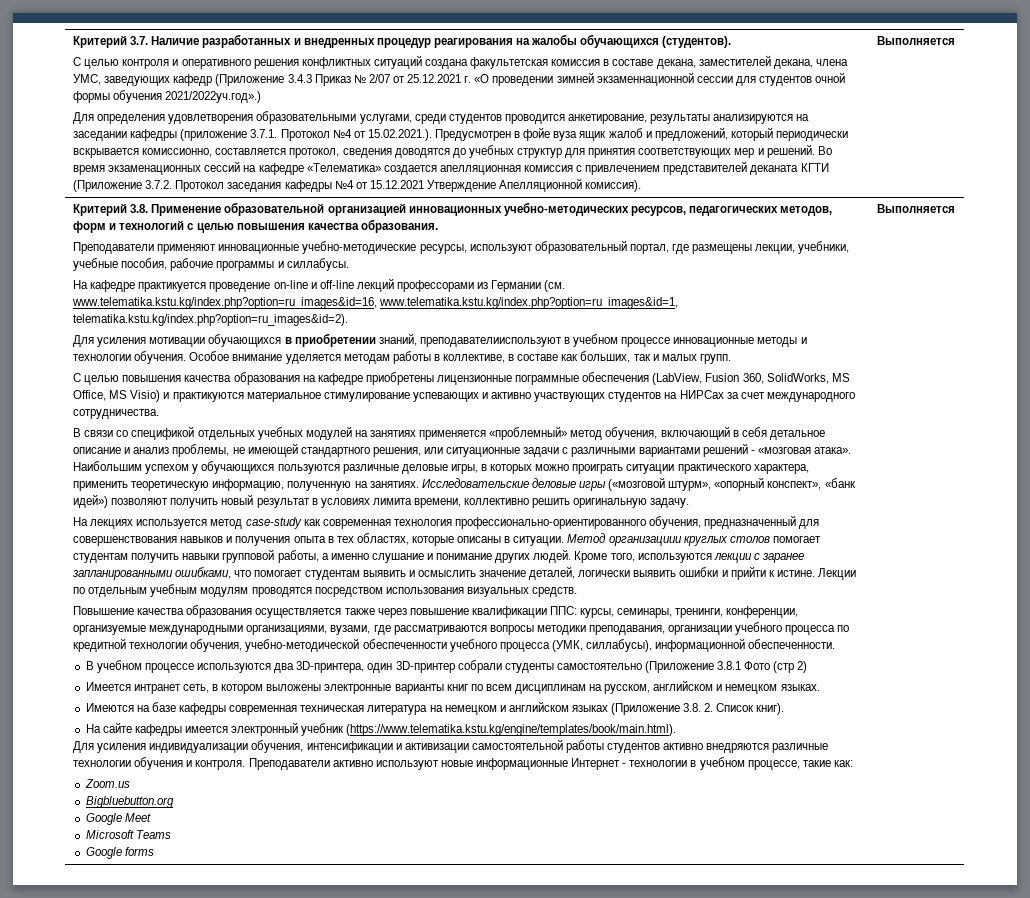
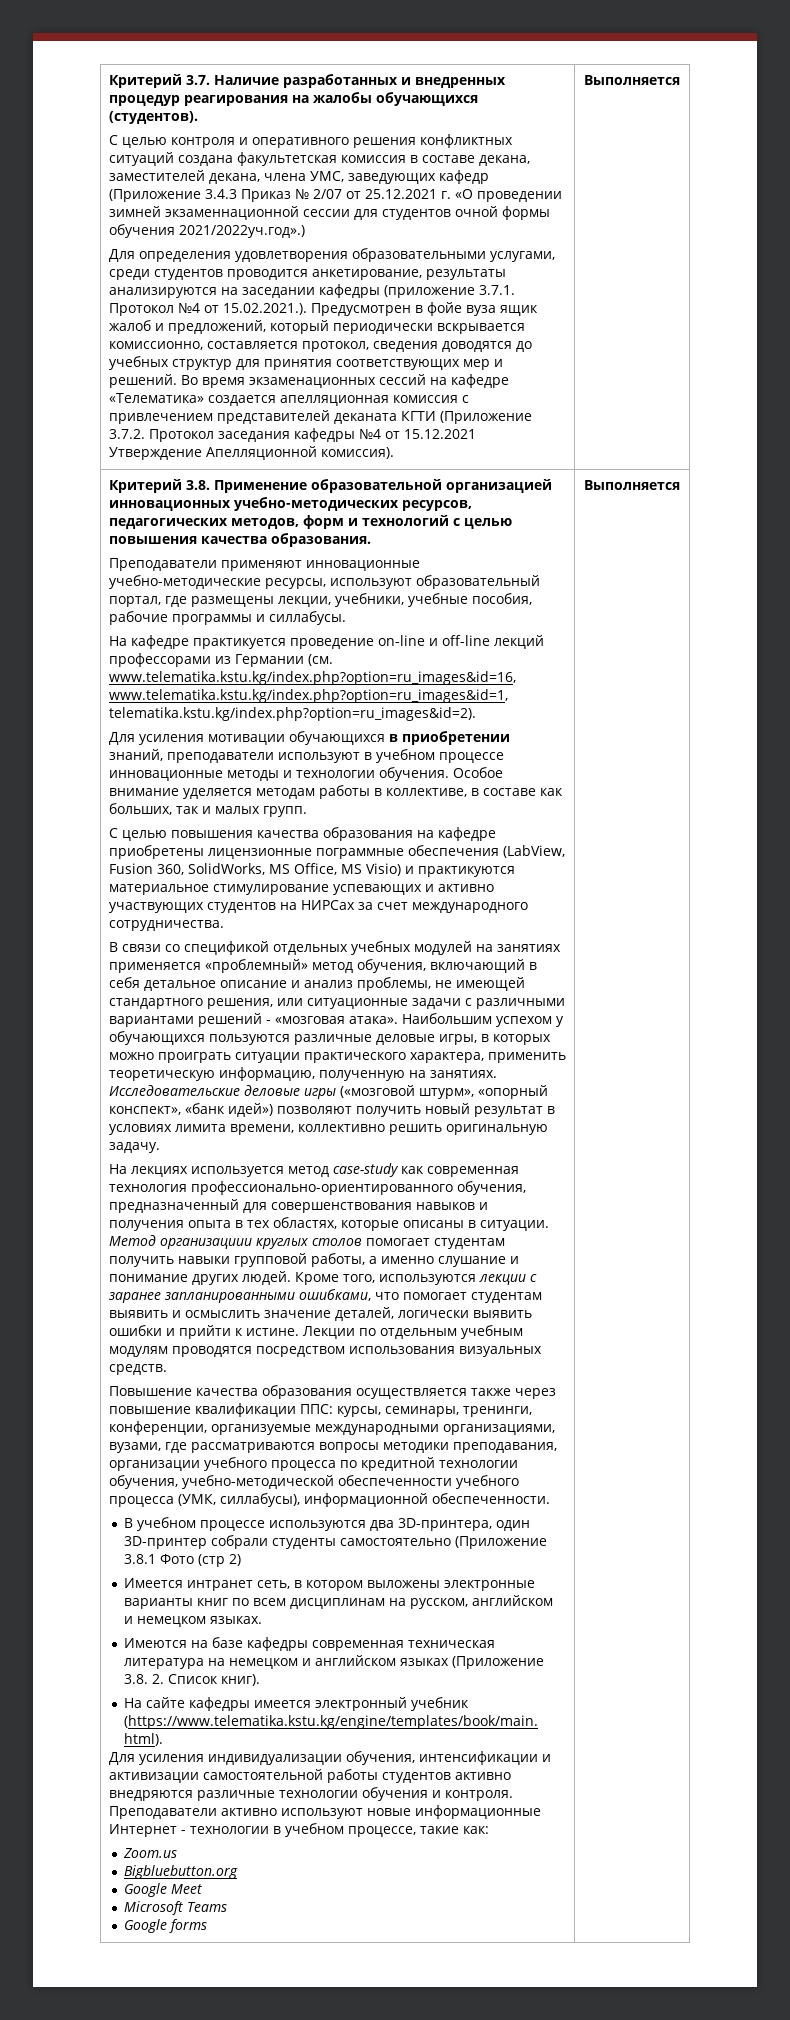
[419,337,562,347] преподавателииспользуют -> [166,752,360,763] преподаватели используют

